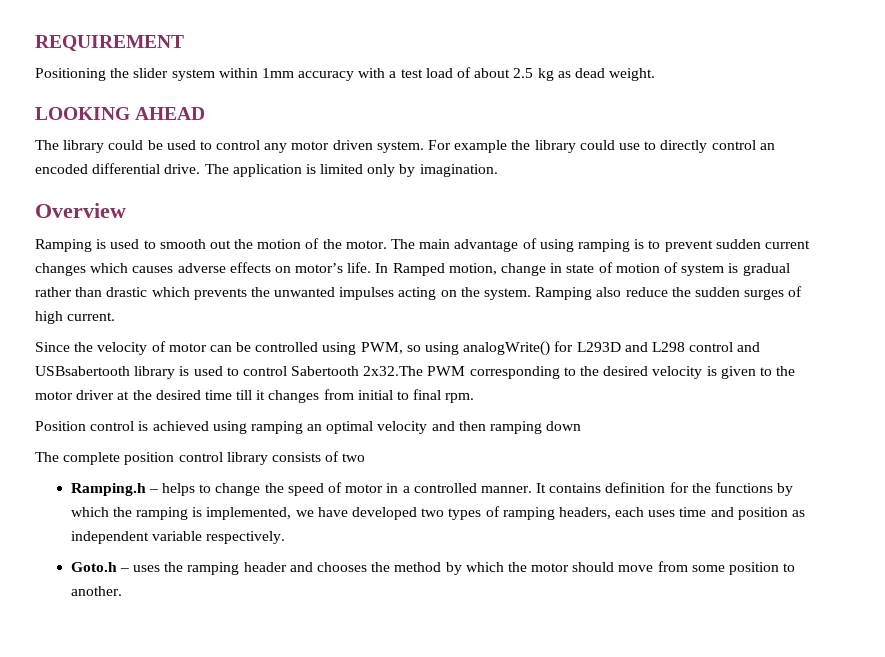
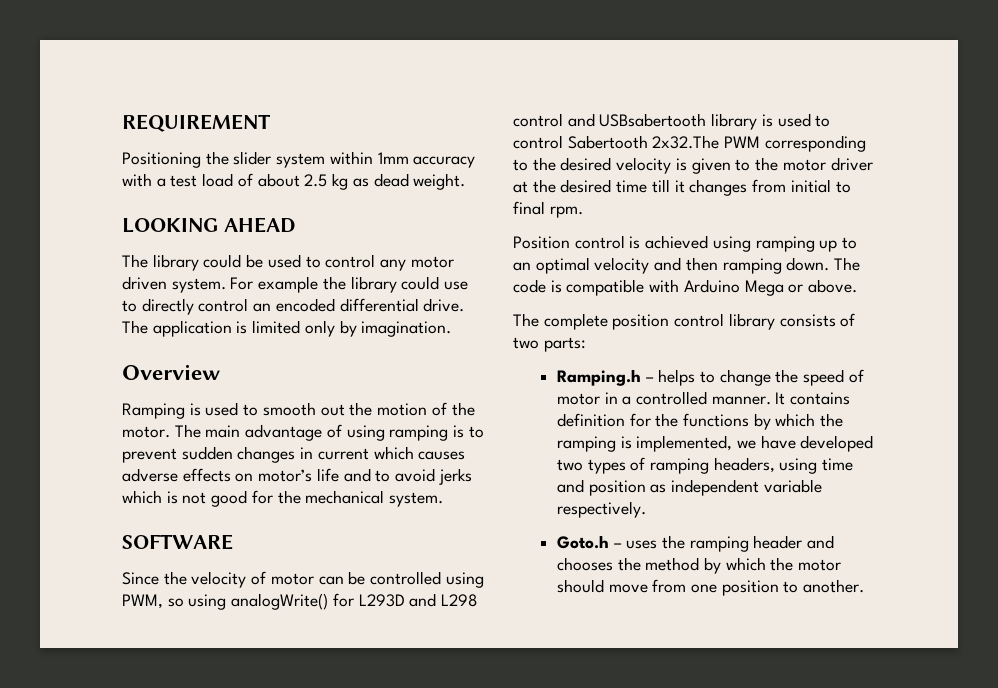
[764,240,810,249] [35,263,86,276] current changes -> [237,446,369,463] changes in current
[347,262,790,276] [35,286,803,300] [35,311,116,324] life. In Ramped motion, change in state of motion of system is gradual rather than drastic which prevents the unwanted impulses acting on the system. Ramping also reduce the sudden surges of high current. -> [316,468,472,485] [122,490,444,507] [122,534,233,550] life and to avoid jerks which is not good for the mechanical system. // SOFTWARE
(303, 427) none -> [819,237,858,252] up to
[546,421,582,431] down -> [786,257,861,271] [513,279,858,296] down. The code is compatible with Arduino Mega or above.
(366, 457) none -> [543,337,586,352] parts:
[615,507,676,517] each uses -> [779,458,818,474] using
[691,565,725,572] some -> [691,584,718,593] one

